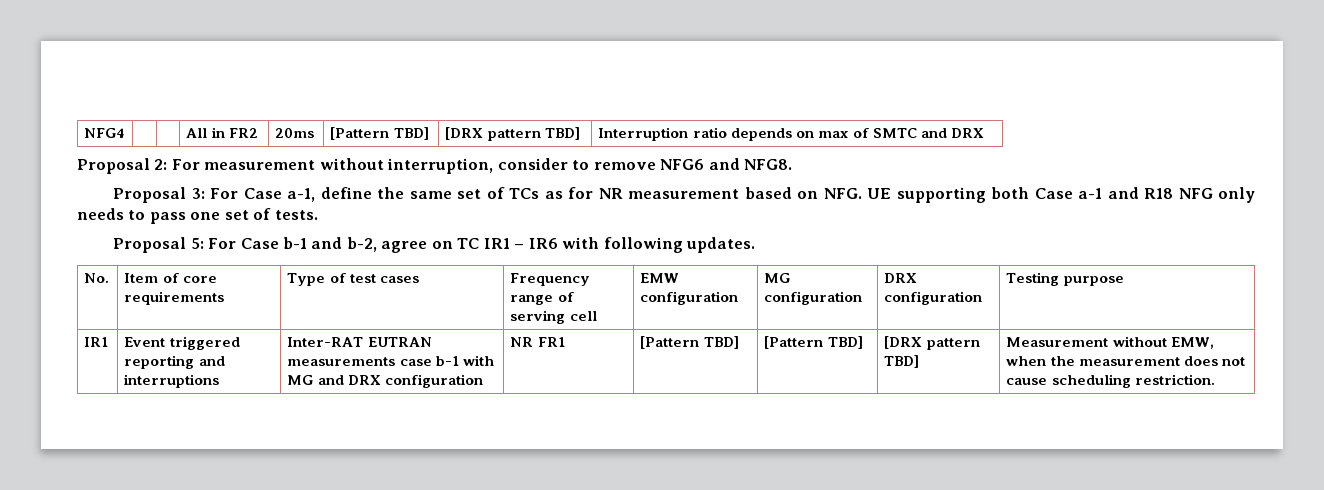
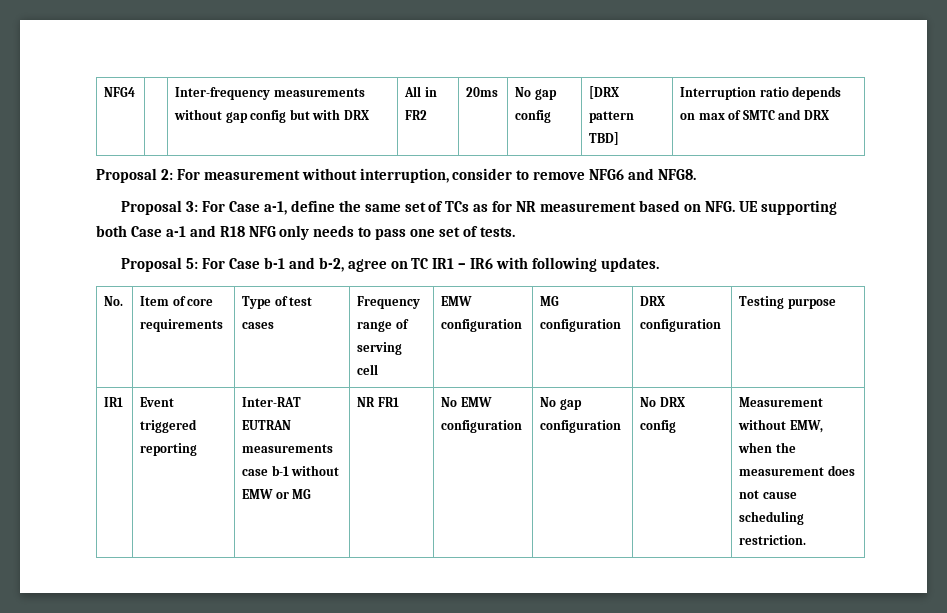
(125, 133) none -> [175,87,365,100] [174,109,369,123] Inter-frequency measurements without gap config but with DRX
[330,127,429,140] [Pattern TBD] -> [515,87,557,100] [515,110,552,123] No gap config
[198,356,225,366] [124,374,220,388] and interruptions -> (198, 449) none
[462,355,494,366] [287,374,483,388] [510,337,565,347] [640,336,739,349] [764,336,863,349] [884,336,980,350] [884,355,920,368] with MG and DRX configuration | NR FR1 | [Pattern TBD] | [Pattern TBD] | [DRX pattern TBD] -> [291,465,340,476] [242,489,312,499] [357,397,399,407] [441,397,492,407] [441,420,523,433] [540,397,582,410] [540,420,622,433] [640,397,685,407] [640,420,677,433] without EMW or MG | NR FR1 | No EMW configuration | No gap configuration | No DRX config

